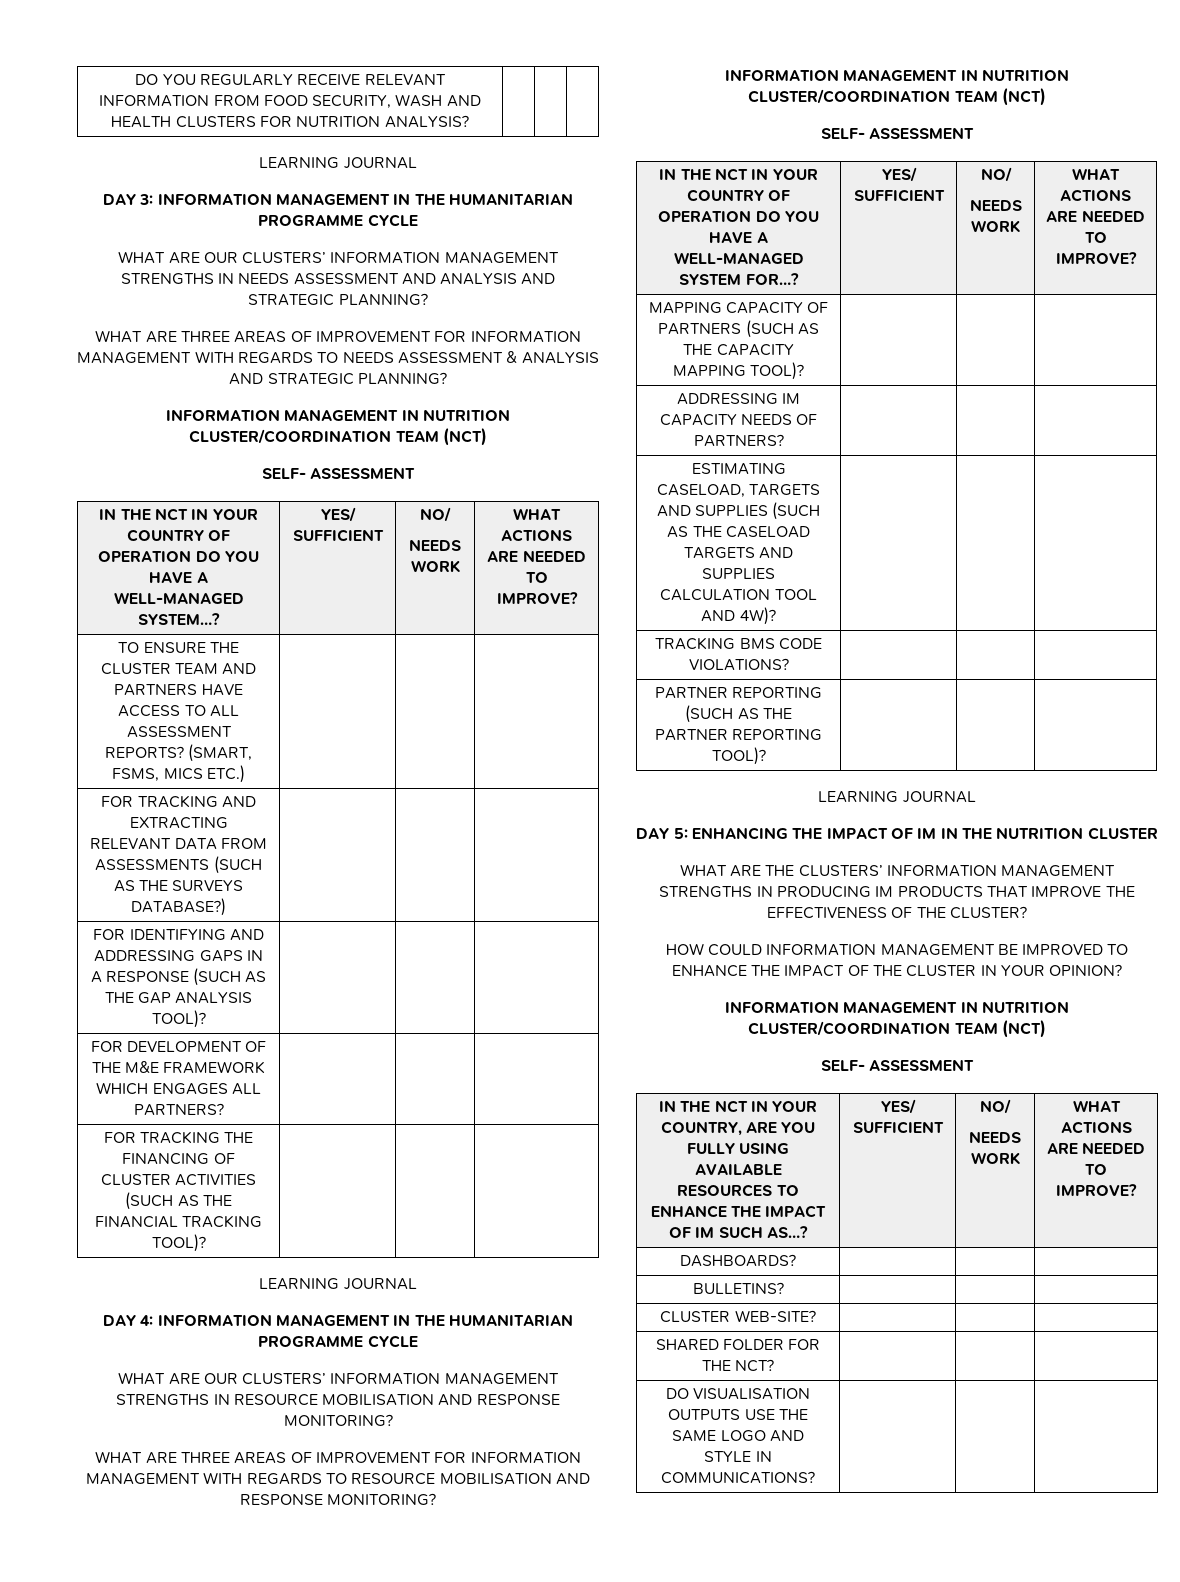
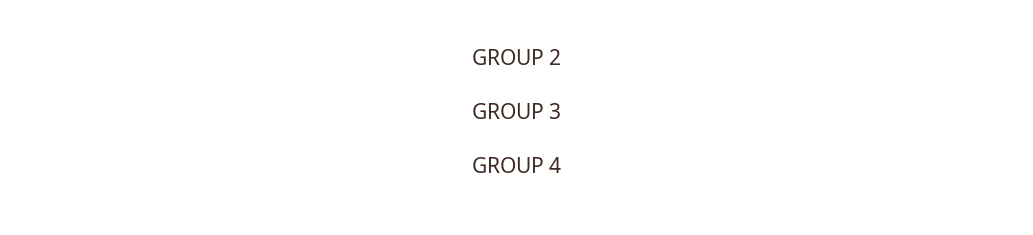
[135,74,446,86] [99,94,481,109] [111,115,469,128] [259,157,417,169] [103,193,573,205] [258,214,418,227] [118,251,559,264] [120,273,556,285] [248,293,428,306] [95,330,581,343] [77,351,599,364] [229,372,447,385] [166,409,510,421] [189,428,487,446] [261,467,416,479] [99,508,258,521] [126,529,231,542] [98,550,259,562] [149,572,208,583] [113,592,244,604] [138,613,220,625] [320,507,356,522] [292,529,384,542] [420,507,451,522] [409,539,461,551] [410,560,461,573] [513,508,561,520] [501,529,572,542] [487,550,586,562] [525,572,548,583] [496,592,578,604] [118,642,239,653] [100,663,257,675] [114,684,243,696] [118,705,239,717] [126,726,232,738] [104,744,253,762] [112,765,245,783] [101,795,256,808] [129,817,228,829] [90,838,267,850] [95,856,262,874] [113,880,244,892] [131,898,226,916] [93,929,264,941] [94,950,263,962] [90,968,267,986] [104,992,253,1004] [151,1010,206,1028] [90,1041,267,1052] [91,1061,266,1074] [96,1082,261,1095] [133,1103,224,1116] [103,1131,254,1144] [122,1153,235,1165] [100,1174,257,1186] [125,1192,232,1210] [94,1215,263,1228] [151,1234,206,1252] [259,1278,417,1290] [103,1314,573,1326] [258,1335,418,1348] [118,1372,559,1385] [116,1394,560,1406] [283,1414,393,1427] [95,1451,581,1464] [86,1472,590,1485] [239,1493,437,1506] [725,69,1069,81] [748,88,1046,106] [820,127,975,139] [659,168,818,181] [686,189,791,202] [658,210,819,222] [709,232,768,243] [673,252,804,264] [679,273,799,285] [881,167,917,182] [853,189,945,202] [980,167,1012,182] [969,199,1022,211] [971,220,1021,233] [1072,168,1120,180] [1060,189,1131,202] [1046,210,1145,222] [1084,232,1107,243] [1055,252,1137,264] [648,302,829,314] [658,320,819,338] [683,344,794,356] [672,362,805,380] [676,393,801,405] [659,414,818,426] [693,434,784,447] [691,463,786,475] [656,484,821,498] [656,502,821,520] [667,526,810,538] [683,547,794,559] [702,568,775,579] [660,589,817,601] [701,607,776,625] [655,637,822,650] [688,658,789,671] [654,687,823,699] [685,705,792,723] [654,729,823,741] [711,747,766,765] [818,791,976,803] [636,827,1158,840] [679,864,1116,877] [659,886,1135,898] [767,906,1027,919] [665,943,1129,956] [671,964,1123,977] [725,1001,1069,1013] [748,1020,1046,1038] [820,1059,975,1071] [658,1100,818,1113] [660,1121,816,1136] [686,1142,790,1154] [694,1164,782,1175] [677,1184,799,1197] [650,1205,827,1218] [669,1226,808,1239] [880,1099,916,1114] [852,1121,944,1134] [980,1099,1011,1114] [969,1131,1021,1143] [970,1152,1021,1165] [1072,1100,1121,1112] [1060,1121,1132,1134] [1046,1142,1146,1154] [1085,1164,1107,1175] [1056,1184,1137,1196] [680,1254,796,1267] [692,1282,784,1294] [660,1310,816,1323] [655,1339,821,1351] [701,1359,775,1372] [665,1388,811,1400] [668,1409,808,1420] [672,1430,804,1442] [704,1451,772,1462] [661,1471,815,1484] DO YOU REGULARLY RECEIVE RELEVANT INFORMATION FROM FOOD SECURITY, WASH AND HEALTH CLUSTERS FOR NUTRITION ANALYSIS? | | | // LEARNING JOURNAL // DAY 3: INFORMATION MANAGEMENT IN THE HUMANITARIAN PROGRAMME CYCLE // WHAT ARE OUR CLUSTERS’ INFORMATION MANAGEMENT STRENGTHS IN NEEDS ASSESSMENT AND ANALYSIS AND STRATEGIC PLANNING? // WHAT ARE THREE AREAS OF IMPROVEMENT FOR INFORMATION MANAGEMENT WITH REGARDS TO NEEDS ASSESSMENT & ANALYSIS AND STRATEGIC PLANNING? // INFORMATION MANAGEMENT IN NUTRITION CLUSTER/COORDINATION TEAM (NCT) // SELF- ASSESSMENT // IN THE NCT IN YOUR COUNTRY OF OPERATION DO YOU HAVE A WELL-MANAGED SYSTEM…? | YES/ SUFFICIENT | NO/ // NEEDS WORK | WHAT ACTIONS ARE NEEDED TO IMPROVE? // TO ENSURE THE CLUSTER TEAM AND PARTNERS HAVE ACCESS TO ALL ASSESSMENT REPORTS? (SMART, FSMS, MICS ETC.) | | | // FOR TRACKING AND EXTRACTING RELEVANT DATA FROM ASSESSMENTS (SUCH AS THE SURVEYS DATABASE?) | | | // FOR IDENTIFYING AND ADDRESSING GAPS IN A RESPONSE (SUCH AS THE GAP ANALYSIS TOOL)? | | | // FOR DEVELOPMENT OF THE M&E FRAMEWORK WHICH ENGAGES ALL PARTNERS? | | | // FOR TRACKING THE FINANCING OF CLUSTER ACTIVITIES (SUCH AS THE FINANCIAL TRACKING TOOL)? | | | // LEARNING JOURNAL // DAY 4: INFORMATION MANAGEMENT IN THE HUMANITARIAN PROGRAMME CYCLE // WHAT ARE OUR CLUSTERS’ INFORMATION MANAGEMENT STRENGTHS IN RESOURCE MOBILISATION AND RESPONSE MONITORING? // WHAT ARE THREE AREAS OF IMPROVEMENT FOR INFORMATION MANAGEMENT WITH REGARDS TO RESOURCE MOBILISATION AND RESPONSE MONITORING? // INFORMATION MANAGEMENT IN NUTRITION CLUSTER/COORDINATION TEAM (NCT) // SELF- ASSESSMENT // IN THE NCT IN YOUR COUNTRY OF OPERATION DO YOU HAVE A WELL-MANAGED SYSTEM FOR…? | YES/ SUFFICIENT | NO/ // NEEDS WORK | WHAT ACTIONS ARE NEEDED TO IMPROVE? // MAPPING CAPACITY OF PARTNERS (SUCH AS THE CAPACITY MAPPING TOOL)? | | | // ADDRESSING IM CAPACITY NEEDS OF PARTNERS? | | | // ESTIMATING CASELOAD, TARGETS AND SUPPLIES (SUCH AS THE CASELOAD TARGETS AND SUPPLIES CALCULATION TOOL AND 4W)? | | | // TRACKING BMS CODE VIOLATIONS? | | | // PARTNER REPORTING (SUCH AS THE PARTNER REPORTING TOOL)? | | | // LEARNING JOURNAL // DAY 5: ENHANCING THE IMPACT OF IM IN THE NUTRITION CLUSTER // WHAT ARE THE CLUSTERS’ INFORMATION MANAGEMENT STRENGTHS IN PRODUCING IM PRODUCTS THAT IMPROVE THE EFFECTIVENESS OF THE CLUSTER? // HOW COULD INFORMATION MANAGEMENT BE IMPROVED TO ENHANCE THE IMPACT OF THE CLUSTER IN YOUR OPINION? // INFORMATION MANAGEMENT IN NUTRITION CLUSTER/COORDINATION TEAM (NCT) // SELF- ASSESSMENT // IN THE NCT IN YOUR COUNTRY, ARE YOU FULLY USING AVAILABLE RESOURCES TO ENHANCE THE IMPACT OF IM SUCH AS…? | YES/ SUFFICIENT | NO/ // NEEDS WORK | WHAT ACTIONS ARE NEEDED TO IMPROVE? // DASHBOARDS? | | | // BULLETINS? | | | // CLUSTER WEB-SITE? | | | // SHARED FOLDER FOR THE NCT? | | | // DO VISUALISATION OUTPUTS USE THE SAME LOGO AND STYLE IN COMMUNICATIONS? | | | -> [471,49,562,65] [471,103,562,119] [471,157,562,173] GROUP 2 // GROUP 3 // GROUP 4

